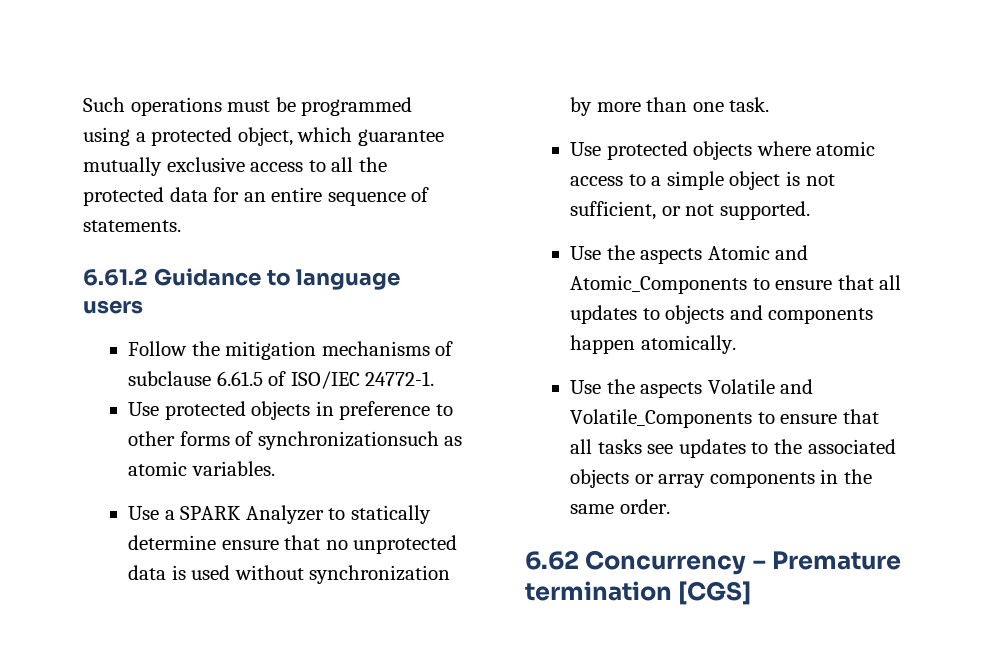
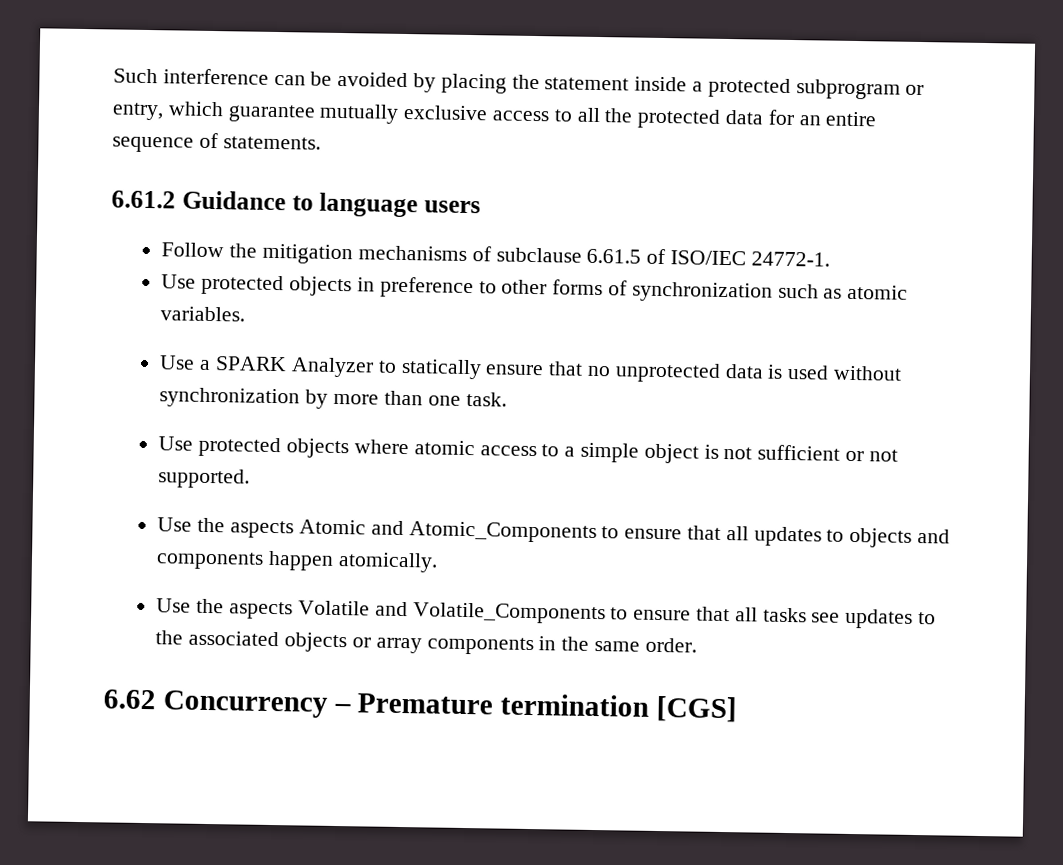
[130,97,413,116] [83,127,293,146] operations must be programmed using a protected object, -> [162,68,925,100] [112,102,164,121] interference can be avoided by placing the statement inside a protected subprogram or entry,
[257,431,439,450] synchronizationsuch -> [631,281,819,303] synchronization such
[128,535,217,550] determine -> (482, 369) none
[570,201,657,220] sufficient, -> [757,444,841,461] sufficient

